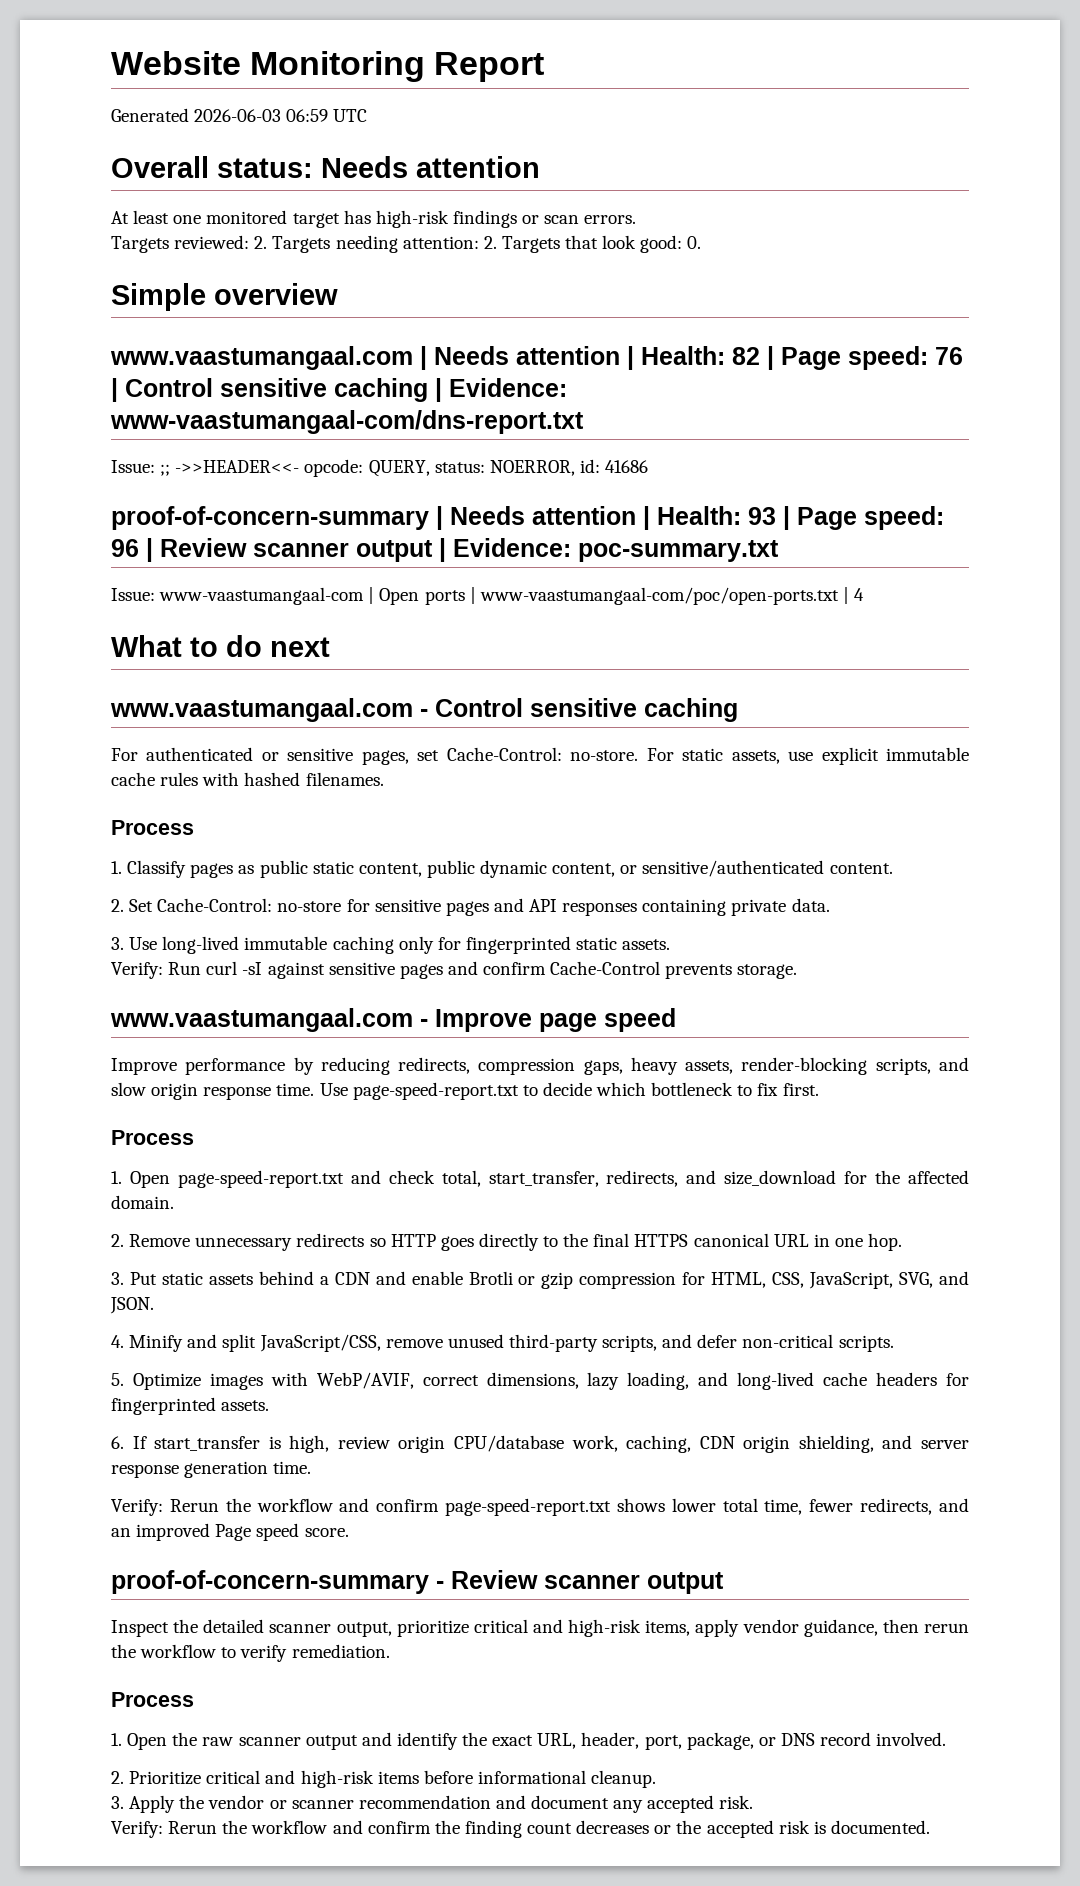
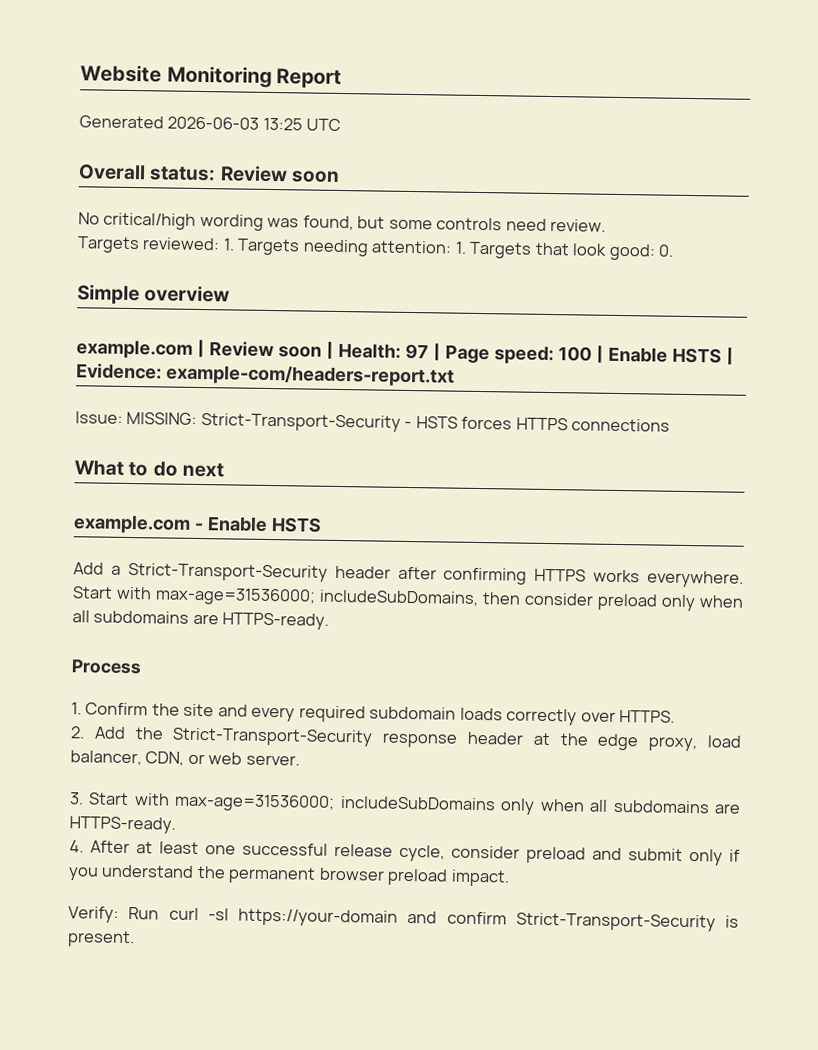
[286,109,329,122] 06:59 -> [262,117,303,131] 13:25
[321,156,540,178] [111,210,637,228] Needs attention // At least one monitored target has high-risk findings or scan errors. -> [219,165,340,183] [78,212,607,232] Review soon // No critical/high wording was found, but some controls need review.
[254,236,268,249] 2. -> [222,238,235,251] 1.
[483,236,497,249] 2. -> [454,241,467,254] 1.
[110,346,963,370] [111,378,567,402] [110,410,584,434] [111,459,649,477] [111,506,944,530] [111,538,779,562] [111,587,865,605] [111,635,330,657] [110,698,738,722] [111,747,969,765] [111,772,384,786] [111,820,194,835] [111,860,893,878] [111,898,830,916] [111,936,671,954] [111,961,798,979] [110,1008,676,1032] [111,1057,969,1075] [111,1082,819,1100] [111,1130,194,1145] [111,1170,969,1188] [111,1195,174,1209] [111,1233,903,1251] [111,1271,970,1289] [110,1297,154,1314] [111,1334,894,1352] [111,1372,969,1390] [111,1397,270,1415] [111,1435,969,1453] [111,1461,312,1478] [111,1498,969,1516] [111,1523,349,1541] [111,1570,724,1594] [111,1619,969,1637] [111,1644,390,1662] [111,1692,194,1707] [111,1732,947,1750] [111,1770,657,1788] [111,1795,754,1813] [111,1820,930,1838] www.vaastumangaal.com | Needs attention | Health: 82 | Page speed: 76 | Control sensitive caching | Evidence: www-vaastumangaal-com/dns-report.txt // Issue: ;; ->>HEADER<<- opcode: QUERY, status: NOERROR, id: 41686 // proof-of-concern-summary | Needs attention | Health: 93 | Page speed: 96 | Review scanner output | Evidence: poc-summary.txt // Issue: www-vaastumangaal-com | Open ports | www-vaastumangaal-com/poc/open-ports.txt | 4 // What to do next // www.vaastumangaal.com - Control sensitive caching // For authenticated or sensitive pages, set Cache-Control: no-store. For static assets, use explicit immutable cache rules with hashed filenames. // Process // 1. Classify pages as public static content, public dynamic content, or sensitive/authenticated content. // 2. Set Cache-Control: no-store for sensitive pages and API responses containing private data. // 3. Use long-lived immutable caching only for fingerprinted static assets. // Verify: Run curl -sI against sensitive pages and confirm Cache-Control prevents storage. // www.vaastumangaal.com - Improve page speed // Improve performance by reducing redirects, compression gaps, heavy assets, render-blocking scripts, and slow origin response time. Use page-speed-report.txt to decide which bottleneck to fix first. // Process // 1. Open page-speed-report.txt and check total, start_transfer, redirects, and size_download for the affected domain. // 2. Remove unnecessary redirects so HTTP goes directly to the final HTTPS canonical URL in one hop. // 3. Put static assets behind a CDN and enable Brotli or gzip compression for HTML, CSS, JavaScript, SVG, and JSON. // 4. Minify and split JavaScript/CSS, remove unused third-party scripts, and defer non-critical scripts. // 5. Optimize images with WebP/AVIF, correct dimensions, lazy loading, and long-lived cache headers for fingerprinted assets. // 6. If start_transfer is high, review origin CPU/database work, caching, CDN origin shielding, and server response generation time. // Verify: Rerun the workflow and confirm page-speed-report.txt shows lower total time, fewer redirects, and an improved Page speed score. // proof-of-concern-summary - Review scanner output // Inspect the detailed scanner output, prioritize critical and high-risk items, apply vendor guidance, then rerun the workflow to verify remediation. // Process // 1. Open the raw scanner output and identify the exact URL, header, port, package, or DNS record involved. // 2. Prioritize critical and high-risk items before informational cleanup. // 3. Apply the vendor or scanner recommendation and document any accepted risk. // Verify: Rerun the workflow and confirm the finding count decreases or the accepted risk is documented. -> [76,339,734,365] [76,363,455,387] [75,411,671,432] [74,460,224,478] [73,514,322,534] [73,562,744,588] [72,586,744,612] [72,610,330,630] [71,659,142,675] [71,702,676,726] [70,726,742,752] [70,750,300,766] [69,792,742,815] [69,816,176,834] [69,840,740,866] [68,864,510,887] [68,906,739,932] [67,930,135,948] example.com | Review soon | Health: 97 | Page speed: 100 | Enable HSTS | Evidence: example-com/headers-report.txt // Issue: MISSING: Strict-Transport-Security - HSTS forces HTTPS connections // What to do next // example.com - Enable HSTS // Add a Strict-Transport-Security header after confirming HTTPS works everywhere. Start with max-age=31536000; includeSubDomains, then consider preload only when all subdomains are HTTPS-ready. // Process // 1. Confirm the site and every required subdomain loads correctly over HTTPS. // 2. Add the Strict-Transport-Security response header at the edge proxy, load balancer, CDN, or web server. // 3. Start with max-age=31536000; includeSubDomains only when all subdomains are HTTPS-ready. // 4. After at least one successful release cycle, consider preload and submit only if you understand the permanent browser preload impact. // Verify: Run curl -sI https://your-domain and confirm Strict-Transport-Security is present.

